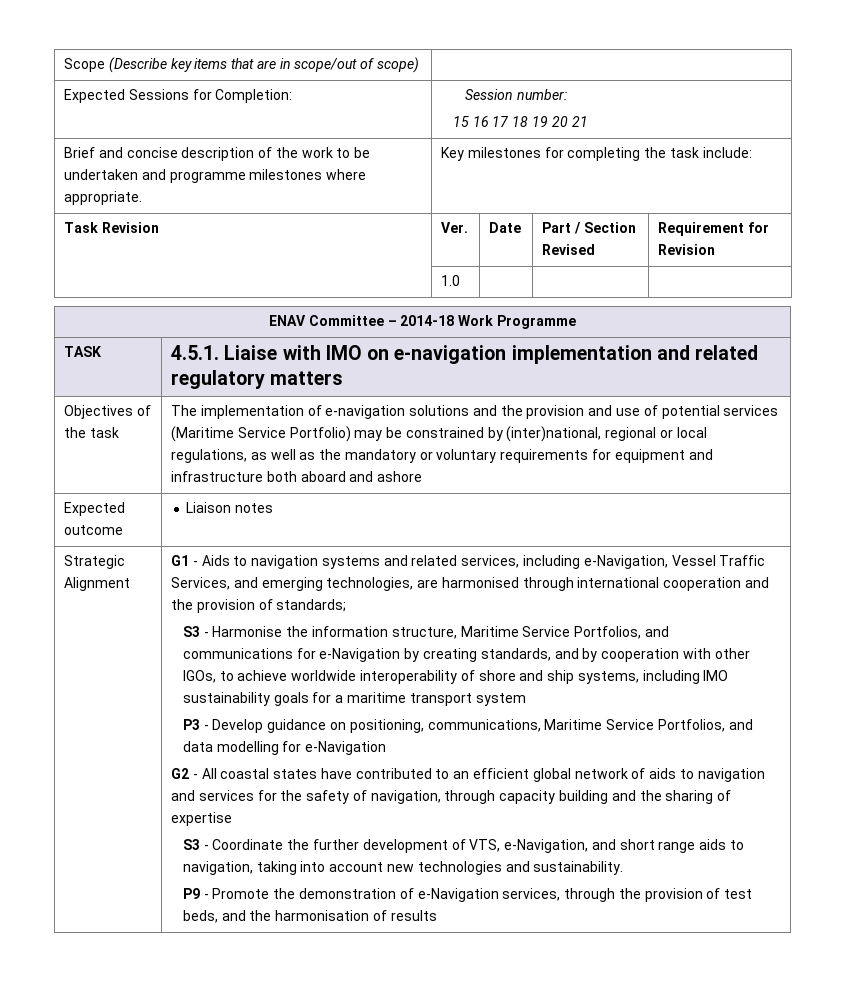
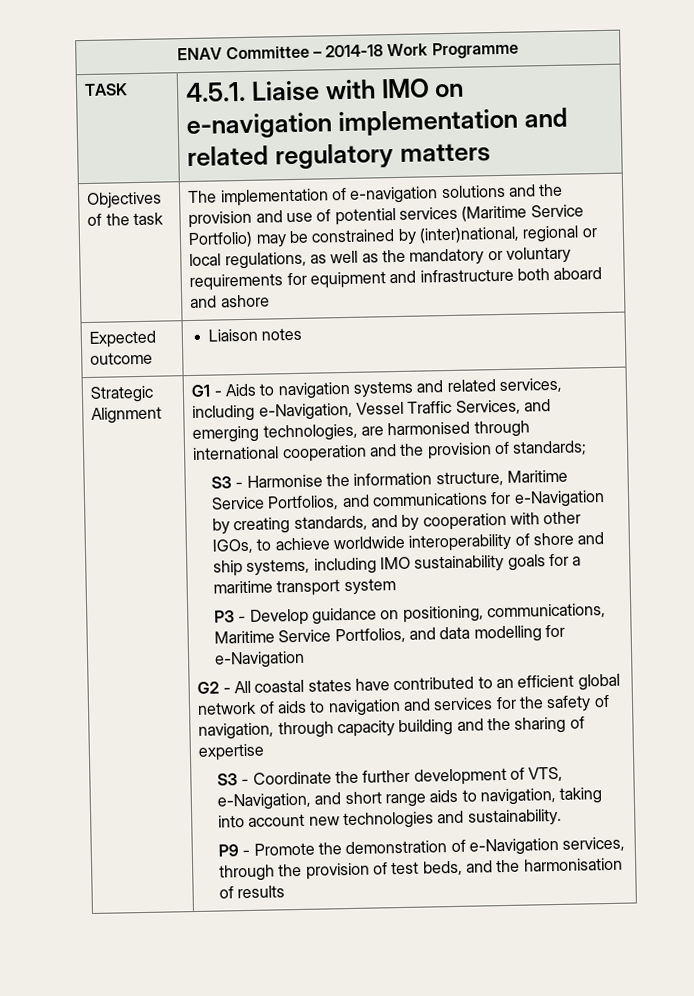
[63,57,419,73] [63,89,293,103] [464,89,567,100] [452,116,588,127] [63,147,371,161] [63,169,367,183] [63,191,142,205] [440,147,752,161] [63,222,159,233] [440,222,468,233] [488,222,521,233] [541,222,636,234] [541,244,595,255] [657,222,769,236] [657,244,715,255] [440,275,460,286] Scope (Describe key items that are in scope/out of scope) | // Expected Sessions for Completion: | Session number: // 15 16 17 18 19 20 21 // Brief and concise description of the work to be undertaken and programme milestones where appropriate. | Key milestones for completing the task include: // Task Revision | Ver. | Date | Part / Section Revised | Requirement for Revision // | 1.0 | | | // -> (177, 54) none

